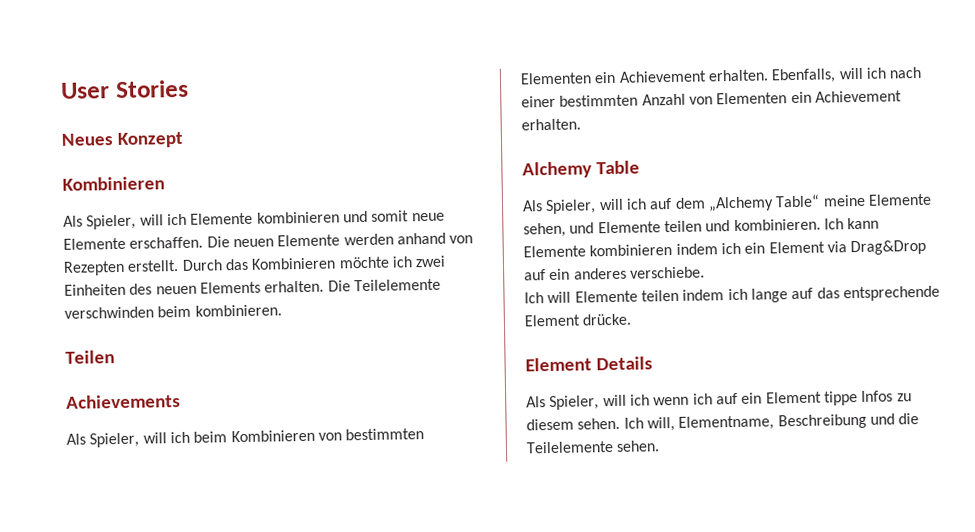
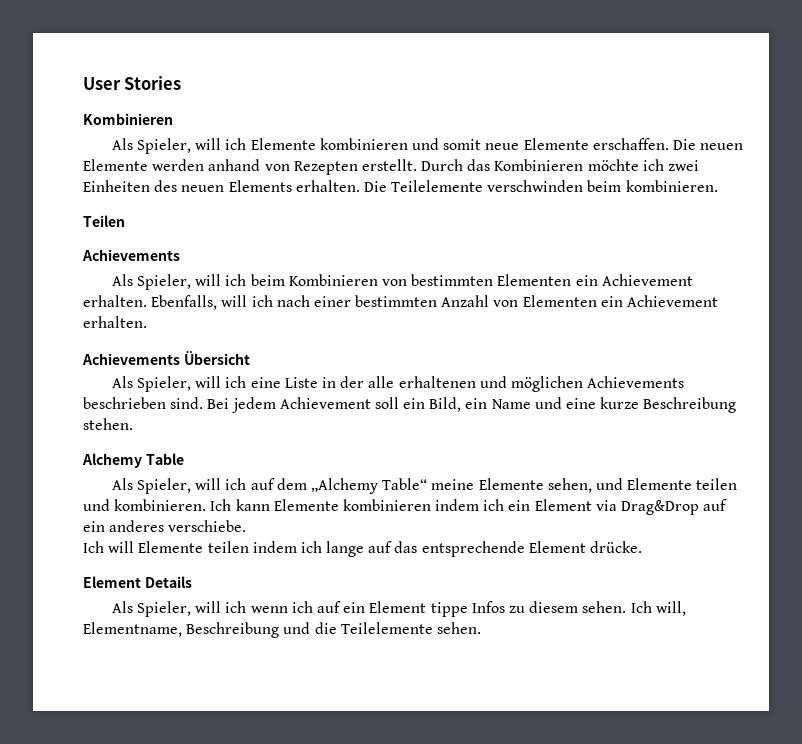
[61,131,184,148] // Neues Konzept -> (182, 83) none
(581, 124) none -> [82,351,250,365] [111,376,685,392] [83,397,737,413] [83,418,133,430] // Achievements Übersicht // Als Spieler, will ich eine Liste in der alle erhaltenen und möglichen Achievements beschrieben sind. Bei jedem Achievement soll ein Bild, ein Name und eine kurze Beschreibung stehen.

